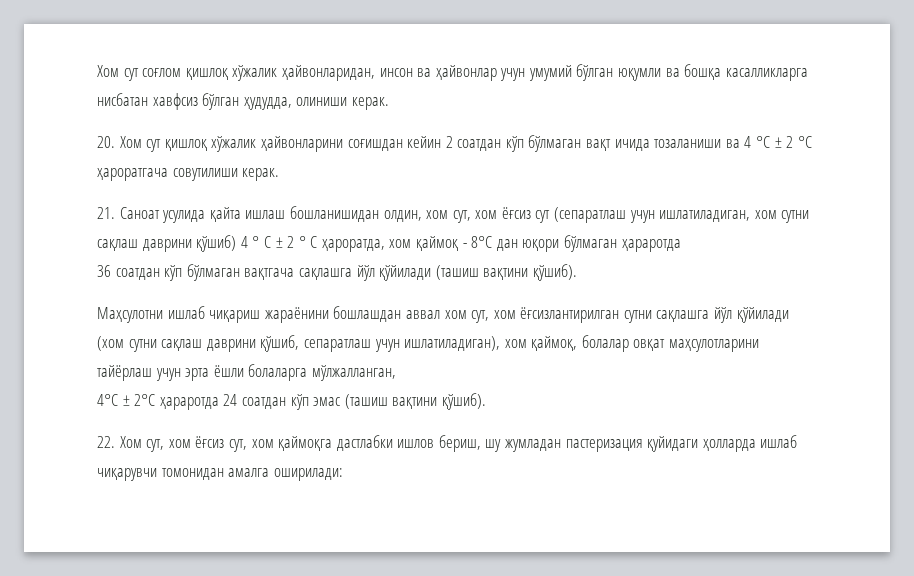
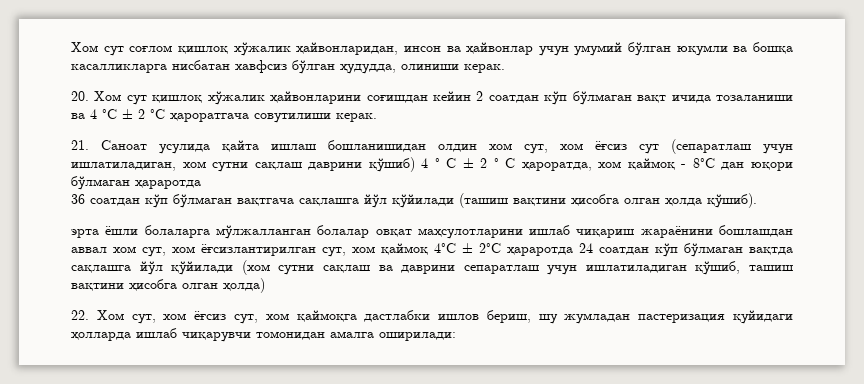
[383,210,422,222] олдин, -> [438,144,477,152] олдин
[532,264,577,281] [97,307,163,323] қўшиб). // Маҳсулотни -> [571,193,757,208] [71,225,523,239] ҳисобга олган ҳолда қўшиб). // эрта ёшли болаларга мўлжалланган болалар овқат маҳсулотларини
[623,307,789,323] [97,335,760,352] [97,364,396,381] сутни сақлашга йўл қўйилади (хом сутни сақлаш даврини қўшиб, сепаратлаш учун ишлатиладиган), хом қаймоқ, болалар овқат маҳсулотларини тайёрлаш учун эрта ёшли болаларга мўлжалланган, // -> [322,243,428,257] сут, хом қаймоқ
[313,393,486,410] эмас (ташиш вақтини қўшиб). -> [684,243,793,257] [71,260,793,275] [71,278,265,293] бўлмаган вақтда сақлашга йўл қўйилади (хом сутни сақлаш ва даврини сепаратлаш учун ишлатиладиган қўшиб, ташиш вақтини ҳисобга олган ҳолда)

